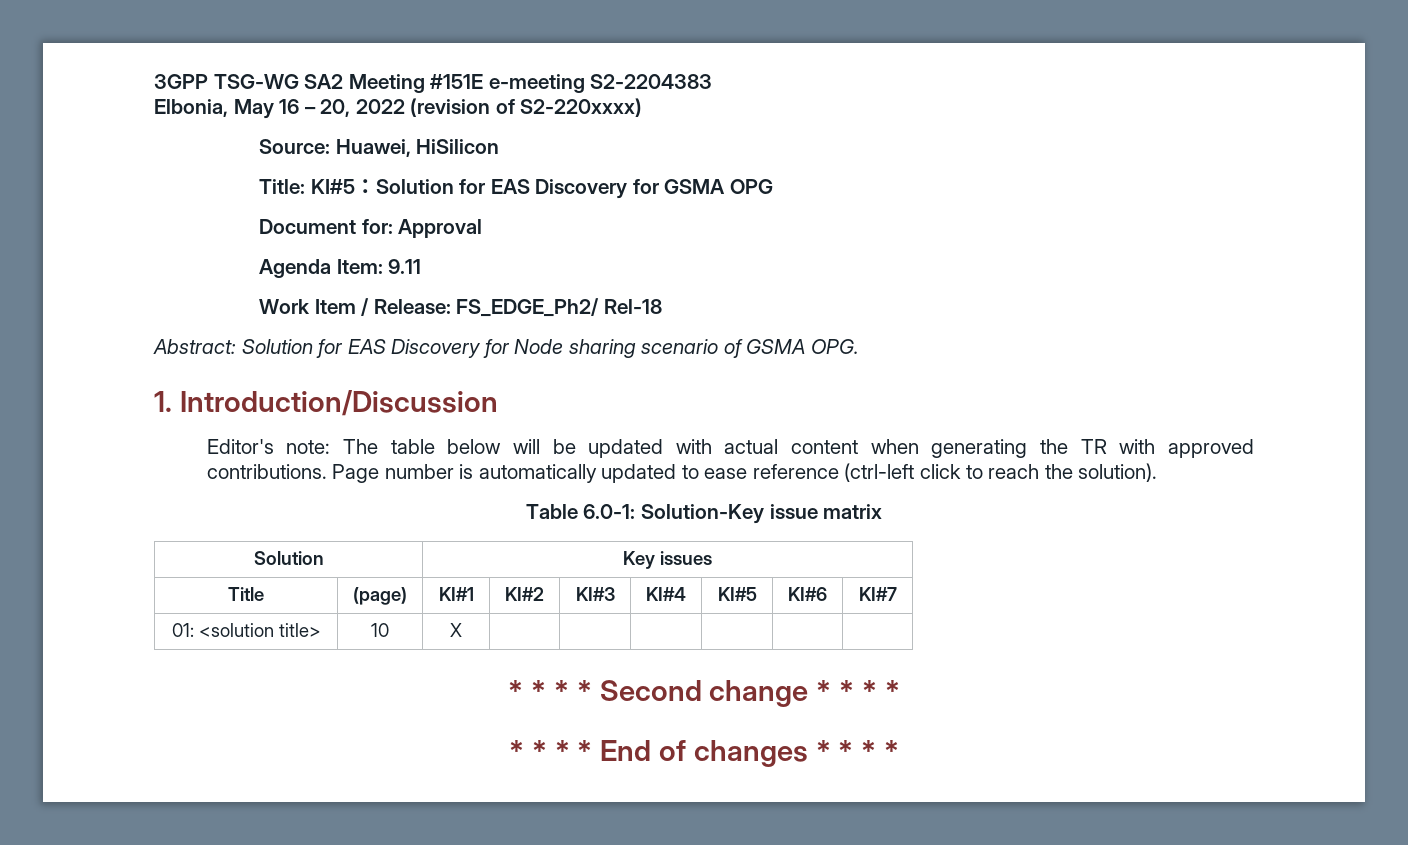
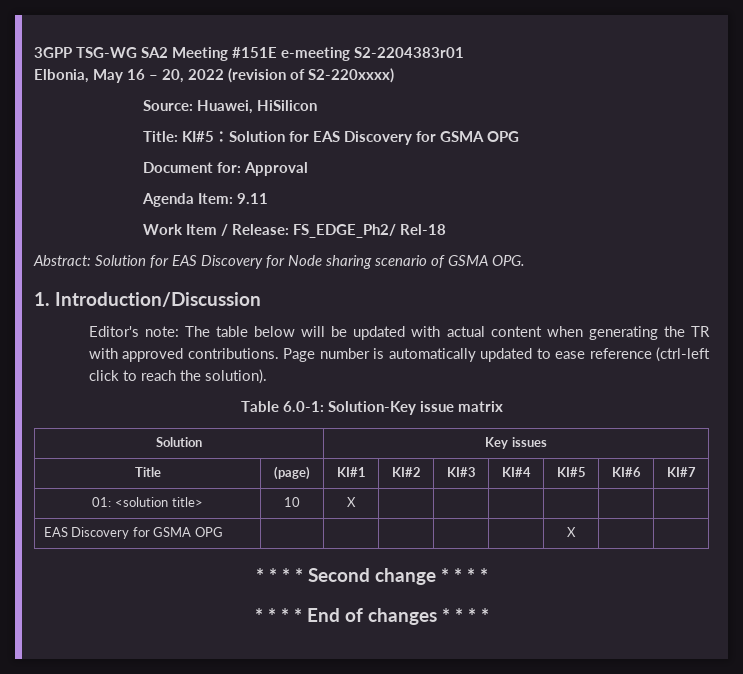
[590,74,713,89] S2-2204383 -> [354,47,464,58] S2-2204383r01
(462, 630) none -> [43,527,223,539] [567,527,576,537] // EAS Discovery for GSMA OPG | | | | | | X | |

